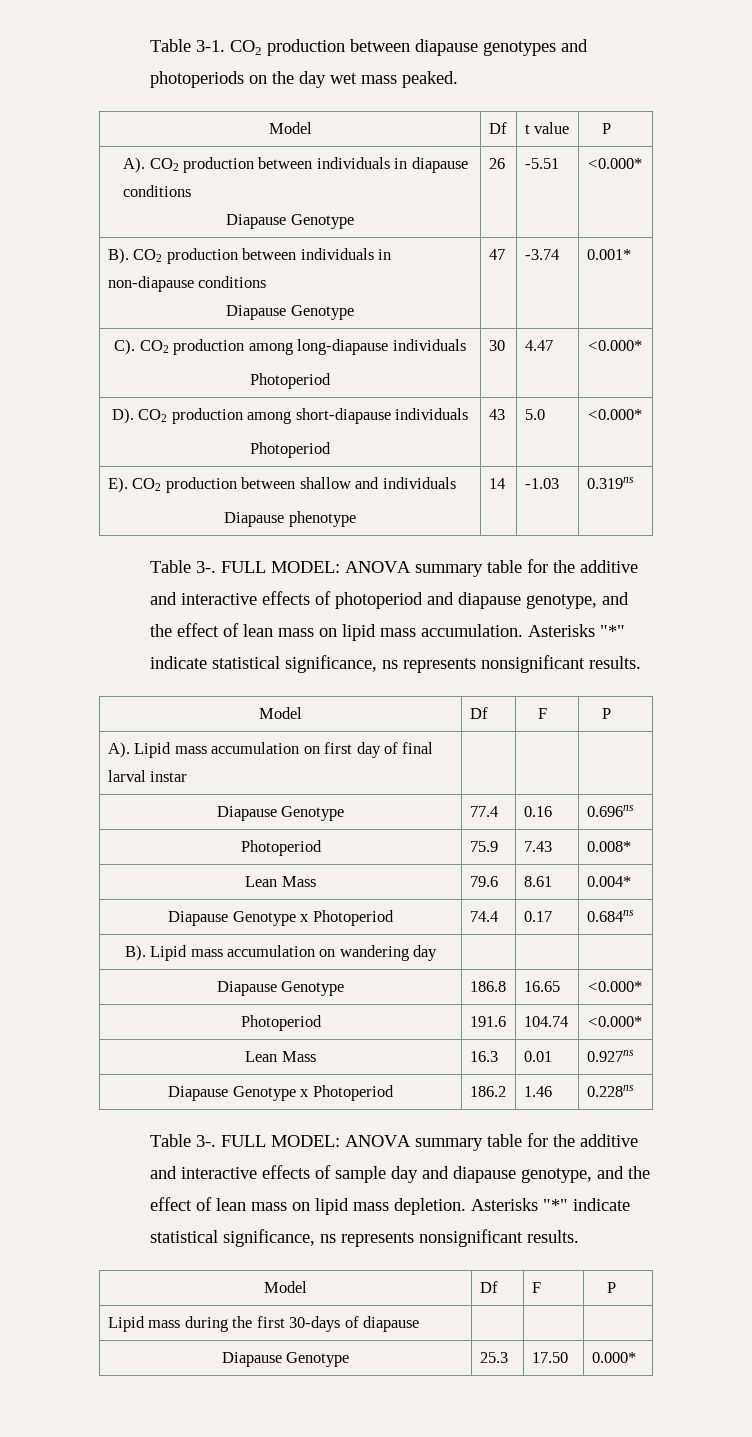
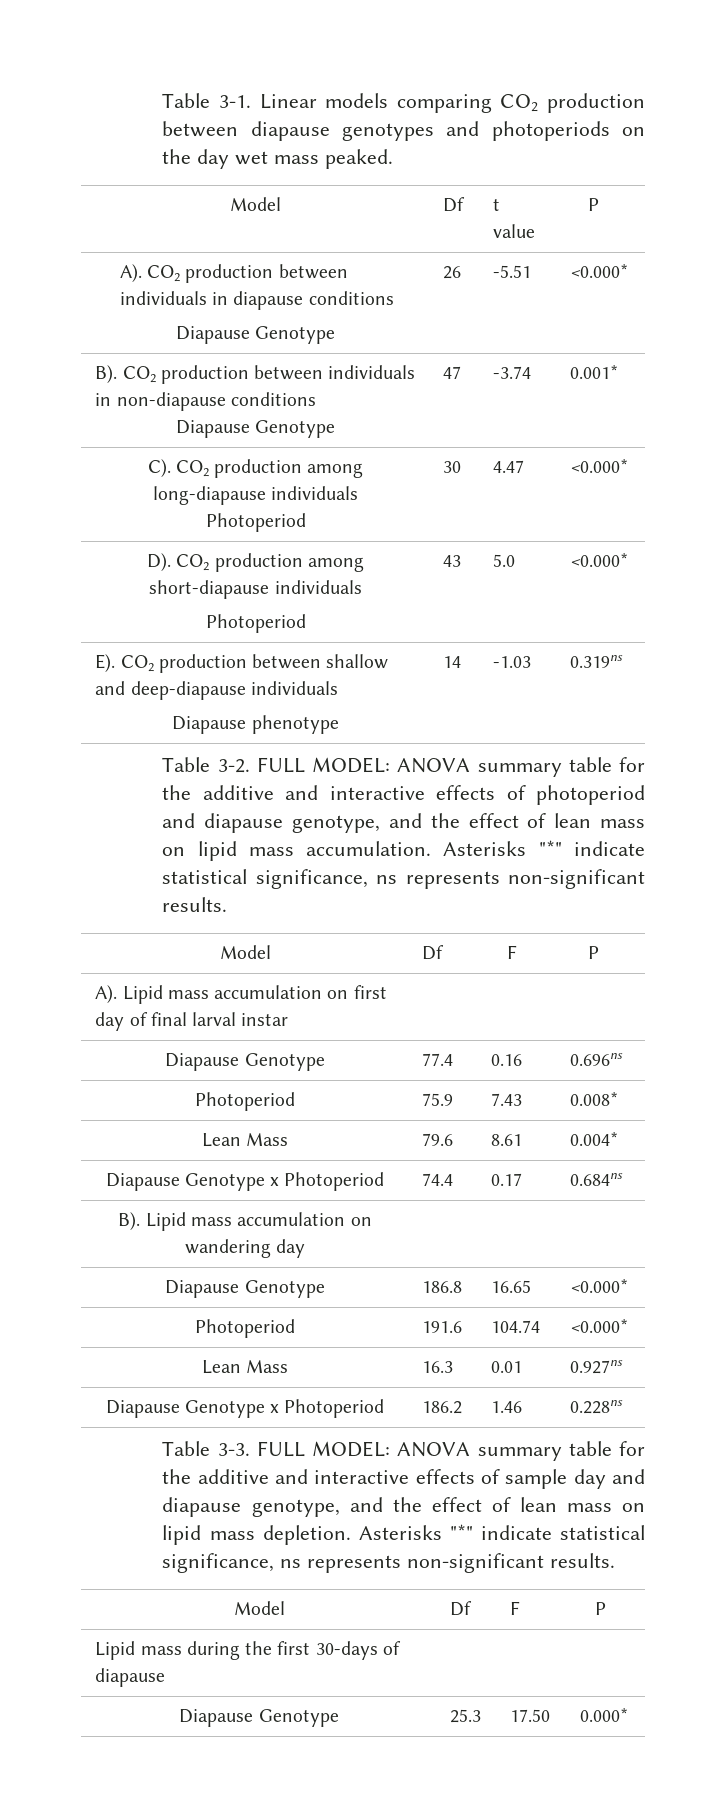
(225, 46) none -> [259,93,492,113] Linear models comparing
(380, 483) none -> [130,681,246,700] deep-diapause
[195,561,216,573] 3-. -> [217,759,250,773] 3-2.
[480,655,585,673] nonsignificant -> [507,869,645,889] non-significant
[195,1135,216,1147] 3-. -> [217,1443,250,1456] 3-3.
[418,1229,523,1247] nonsignificant -> [406,1553,544,1573] non-significant

